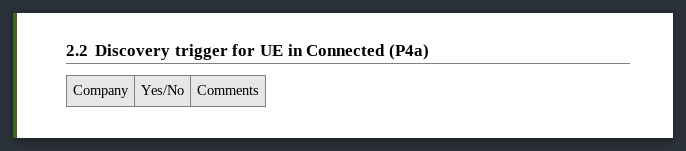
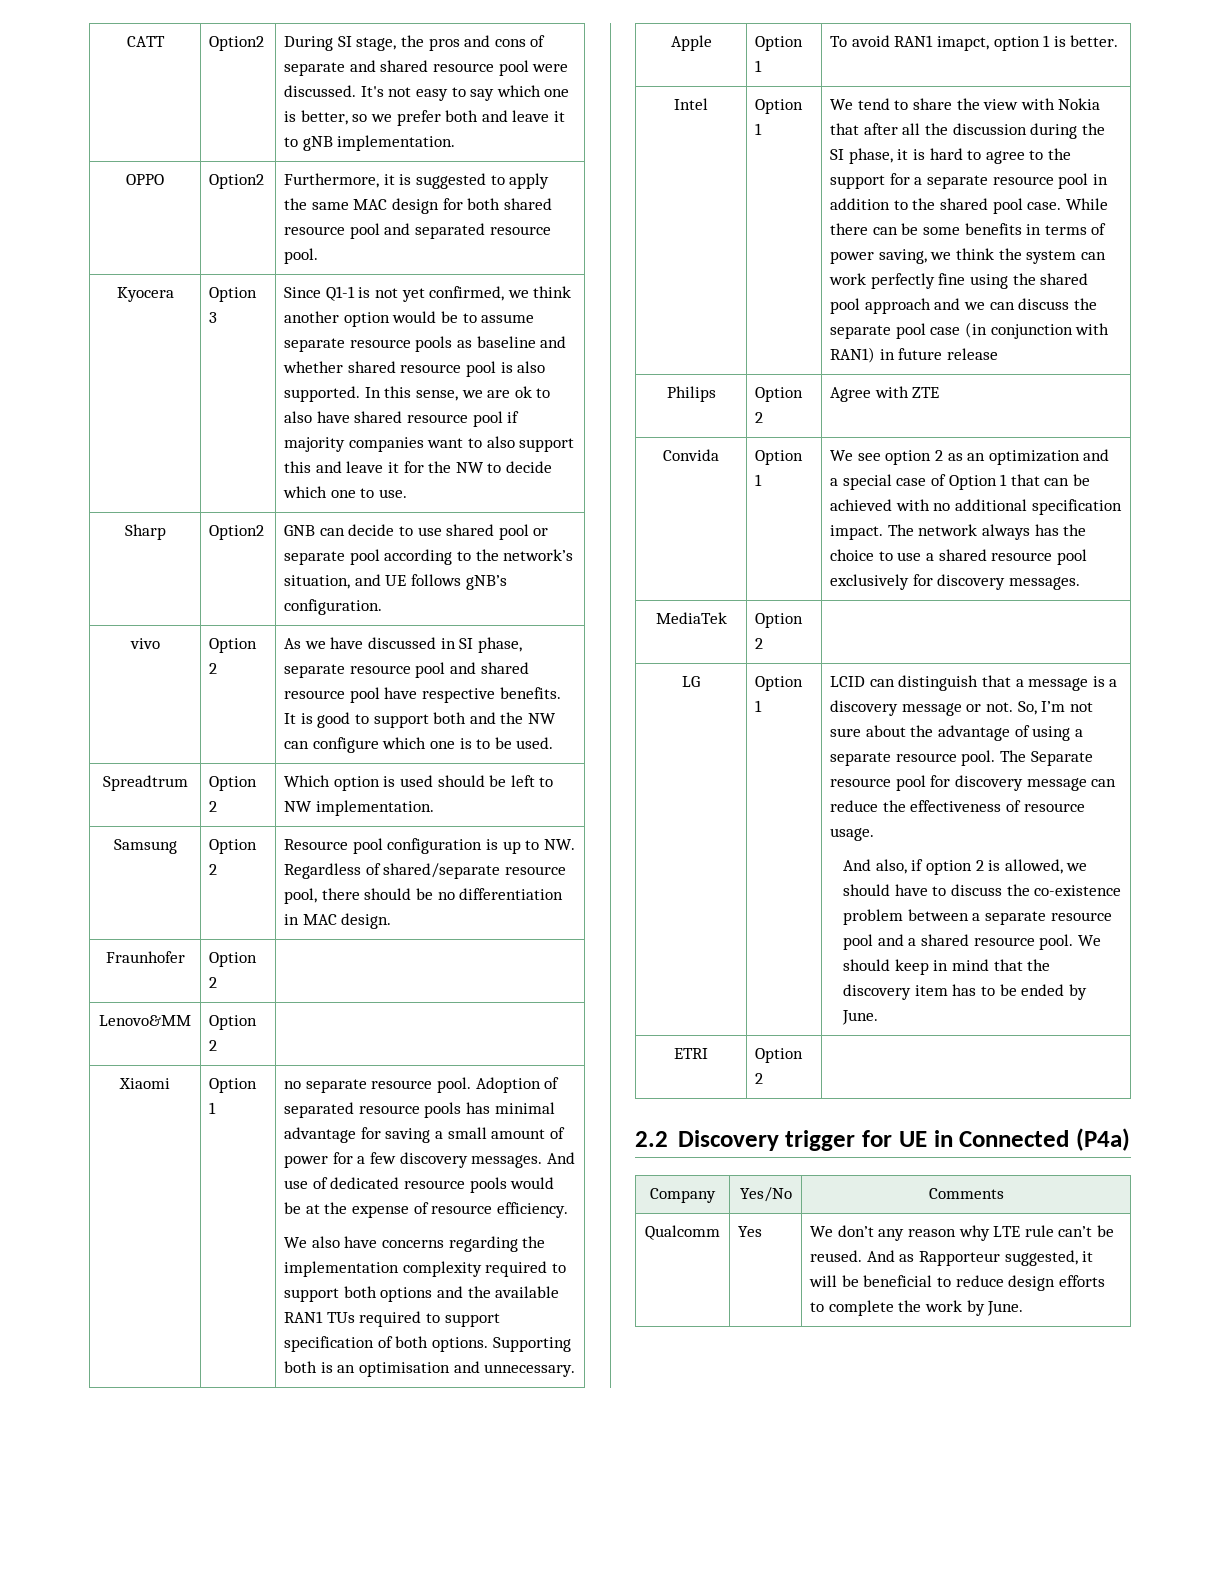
(66, 50) none -> [126,36,165,47] [209,36,265,51] [284,35,546,51] [284,60,569,76] [284,85,570,101] [284,110,566,126] [284,135,456,151] [126,174,164,185] [209,174,265,189] [284,173,550,189] [284,198,552,214] [284,223,551,239] [284,248,319,264] [116,287,174,302] [209,287,258,302] [209,312,218,323] [284,286,572,302] [284,311,535,327] [284,336,567,352] [283,361,546,377] [284,386,551,402] [284,411,520,427] [284,436,575,452] [284,461,553,473] [283,486,408,498] [124,524,166,540] [209,525,265,540] [284,524,549,540] [284,549,574,565] [284,574,507,590] [284,599,383,615] [129,638,160,649] [209,638,258,653] [209,663,218,674] [284,637,522,653] [284,662,529,678] [284,687,561,703] [284,712,557,728] [284,737,554,753] [102,775,188,791] [209,776,258,791] [209,801,218,812] [284,775,554,791] [284,800,434,816] [113,839,177,854] [209,839,258,854] [209,864,218,875] [284,838,575,854] [284,863,567,879] [284,888,564,904] [284,913,392,929] [105,951,185,963] [209,952,258,967] [209,977,218,988] [99,1015,191,1026] [209,1015,258,1030] [209,1040,218,1051] [119,1078,170,1089] [209,1078,258,1093] [209,1102,217,1114] [284,1077,560,1093] [284,1102,555,1118] [284,1127,565,1143] [284,1152,575,1168] [284,1177,555,1193] [284,1202,568,1218] [284,1236,546,1252] [284,1261,567,1277] [284,1286,560,1302] [284,1311,500,1327] [284,1336,571,1352] [284,1361,576,1377] [670,35,712,51] [755,36,804,51] [755,60,763,72] [830,35,1119,51] [674,98,708,110] [755,99,804,114] [755,123,763,135] [830,98,1101,110] [830,123,1105,139] [830,148,1072,164] [830,173,1108,189] [830,198,1108,214] [830,223,1107,235] [830,248,1106,264] [829,273,1089,289] [830,298,1097,314] [830,322,1110,339] [830,347,999,363] [666,386,716,402] [755,387,804,402] [755,412,764,423] [830,386,940,402] [663,449,719,461] [755,450,804,465] [755,474,763,486] [830,449,1110,465] [830,474,1091,490] [830,499,1122,515] [830,524,1087,540] [830,549,1087,565] [830,574,1081,590] [655,612,727,624] [755,613,804,628] [755,638,764,649] [682,676,700,687] [755,676,804,691] [755,700,763,712] [830,675,1118,691] [830,700,1093,716] [830,725,1083,741] [830,750,1093,766] [830,775,1117,791] [830,800,1085,812] [830,828,875,841] [843,859,1088,875] [843,884,1122,896] [843,909,1112,925] [843,934,1101,950] [843,959,1051,975] [843,984,1087,1000] [842,1010,879,1025] [674,1048,708,1059] [755,1048,804,1063] [755,1073,764,1084] CATT | Option2 | During SI stage, the pros and cons of separate and shared resource pool were discussed. It's not easy to say which one is better, so we prefer both and leave it to gNB implementation. // OPPO | Option2 | Furthermore, it is suggested to apply the same MAC design for both shared resource pool and separated resource pool. // Kyocera | Option 3 | Since Q1-1 is not yet confirmed, we think another option would be to assume separate resource pools as baseline and whether shared resource pool is also supported. In this sense, we are ok to also have shared resource pool if majority companies want to also support this and leave it for the NW to decide which one to use. // Sharp | Option2 | GNB can decide to use shared pool or separate pool according to the network’s situation, and UE follows gNB’s configuration. // vivo | Option 2 | As we have discussed in SI phase, separate resource pool and shared resource pool have respective benefits. It is good to support both and the NW can configure which one is to be used. // Spreadtrum | Option 2 | Which option is used should be left to NW implementation. // Samsung | Option 2 | Resource pool configuration is up to NW. Regardless of shared/separate resource pool, there should be no differentiation in MAC design. // Fraunhofer | Option 2 | // Lenovo&MM | Option 2 | // Xiaomi | Option 1 | no separate resource pool. Adoption of separated resource pools has minimal advantage for saving a small amount of power for a few discovery messages. And use of dedicated resource pools would be at the expense of resource efficiency. // We also have concerns regarding the implementation complexity required to support both options and the available RAN1 TUs required to support specification of both options. Supporting both is an optimisation and unnecessary. // Apple | Option 1 | To avoid RAN1 imapct, option 1 is better. // Intel | Option 1 | We tend to share the view with Nokia that after all the discussion during the SI phase, it is hard to agree to the support for a separate resource pool in addition to the shared pool case. While there can be some benefits in terms of power saving, we think the system can work perfectly fine using the shared pool approach and we can discuss the separate pool case (in conjunction with RAN1) in future release // Philips | Option 2 | Agree with ZTE // Convida | Option 1 | We see option 2 as an optimization and a special case of Option 1 that can be achieved with no additional specification impact. The network always has the choice to use a shared resource pool exclusively for discovery messages. // MediaTek | Option 2 | // LG | Option 1 | LCID can distinguish that a message is a discovery message or not. So, I’m not sure about the advantage of using a separate resource pool. The Separate resource pool for discovery message can reduce the effectiveness of resource usage. // And also, if option 2 is allowed, we should have to discuss the co-existence problem between a separate resource pool and a shared resource pool. We should keep in mind that the discovery item has to be ended by June. // ETRI | Option 2 | //
(259, 90) none -> [645,1225,720,1240] [738,1226,763,1237] [810,1225,1115,1241] [810,1250,1094,1266] [809,1275,1105,1291] [810,1300,1024,1316] // Qualcomm | Yes | We don’t any reason why LTE rule can’t be reused. And as Rapporteur suggested, it will be beneficial to reduce design efforts to complete the work by June.

